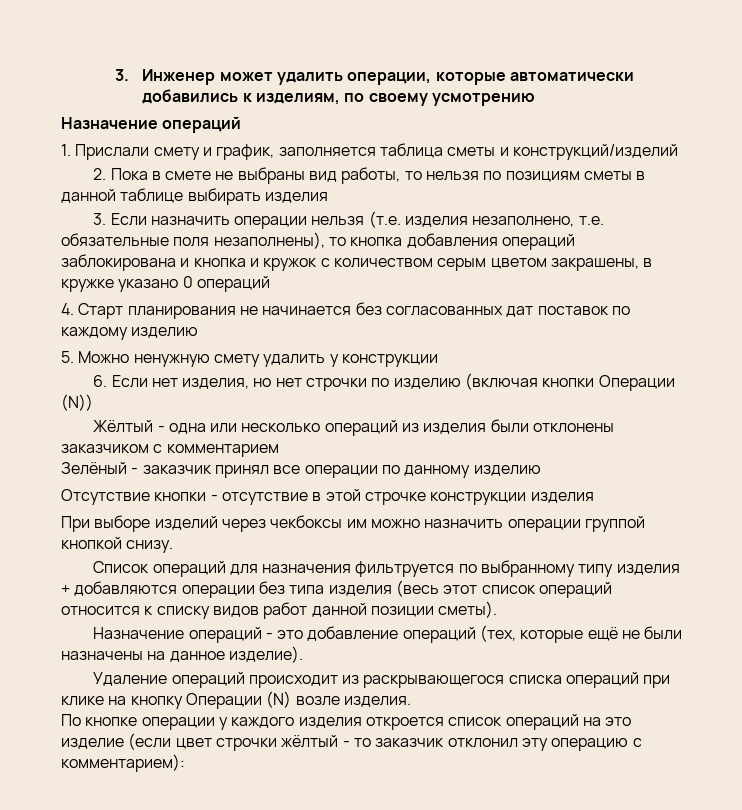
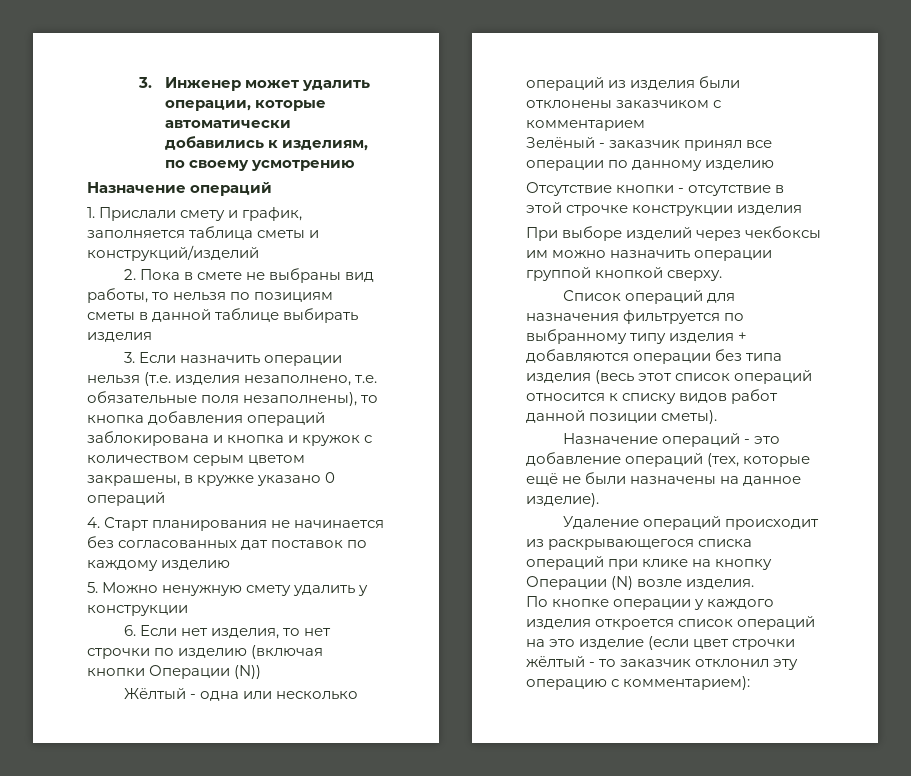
[253,378,272,387] но -> [282,628,300,636] то
[126,540,174,553] снизу. -> [667,270,723,281] сверху.

